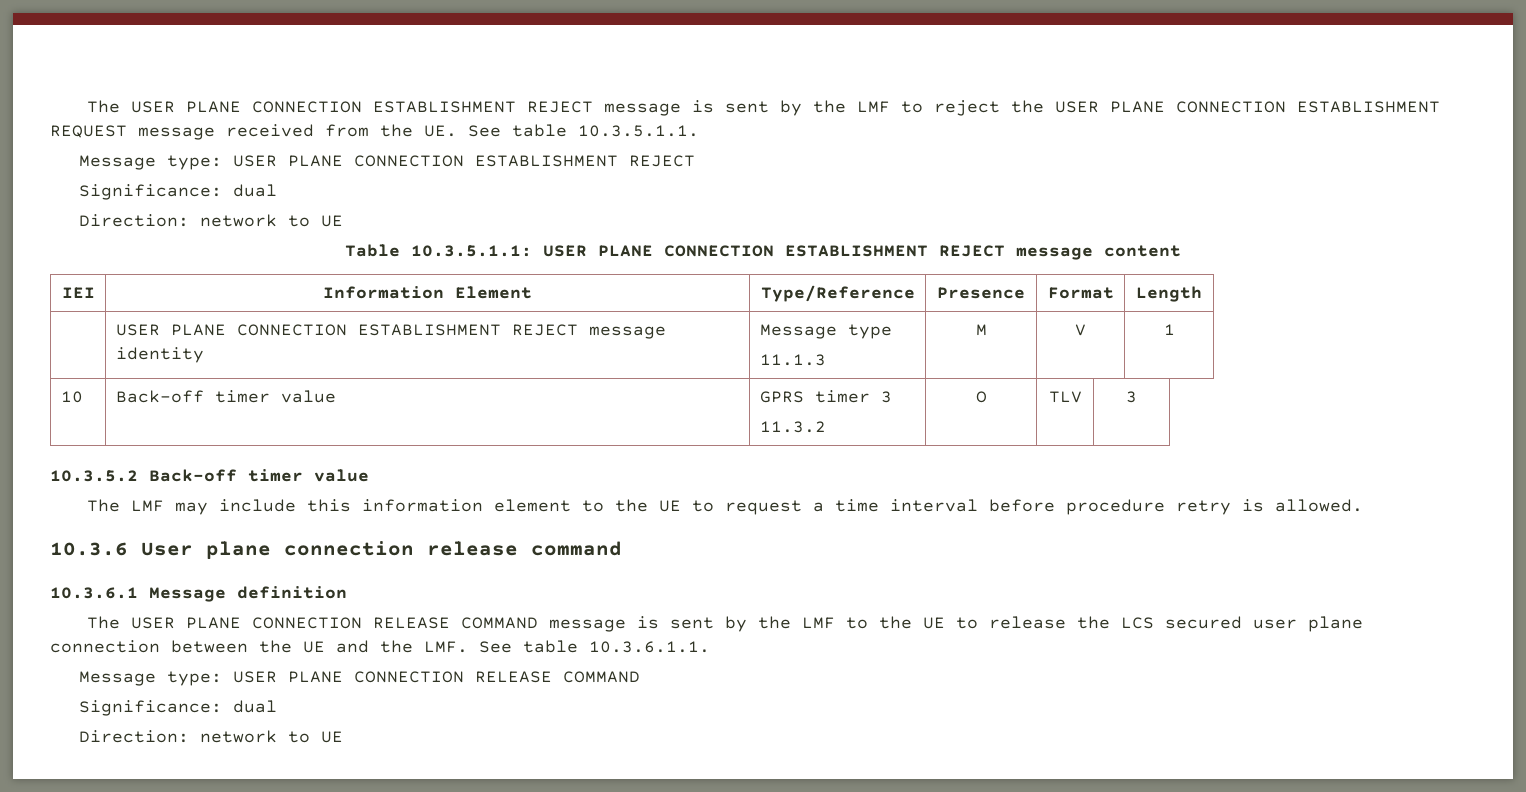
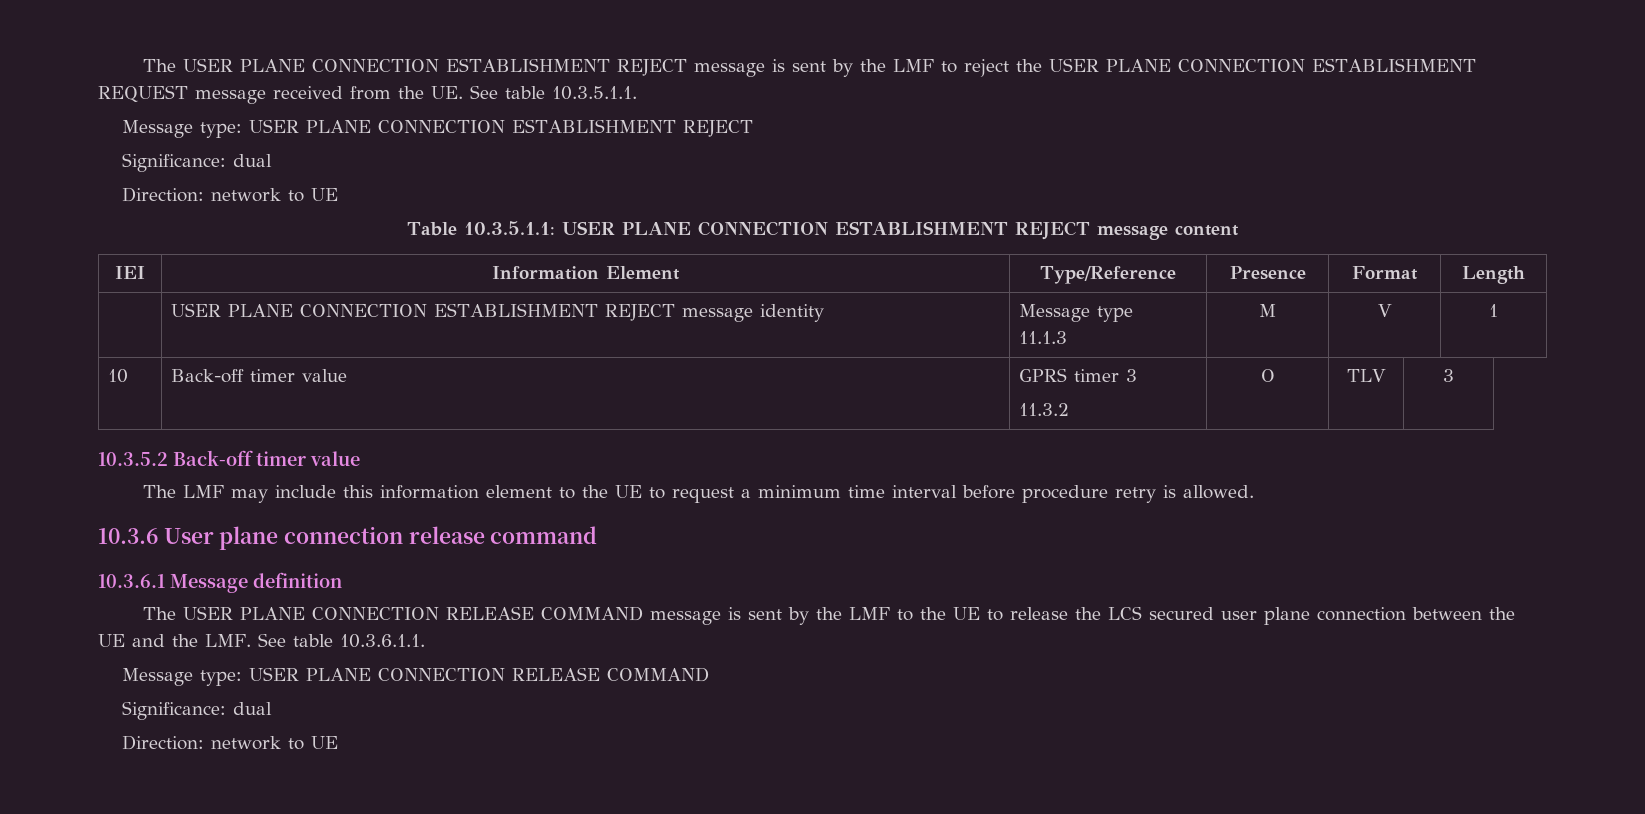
(825, 507) none -> [758,485,842,498] minimum

